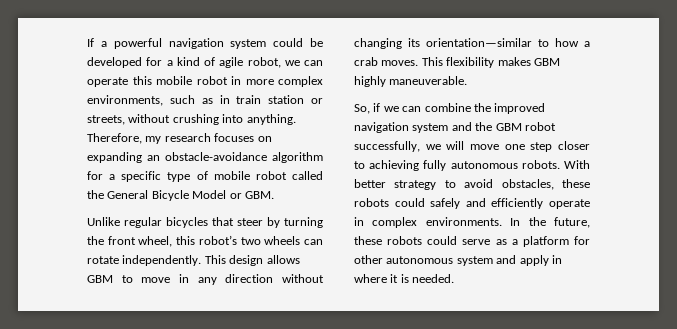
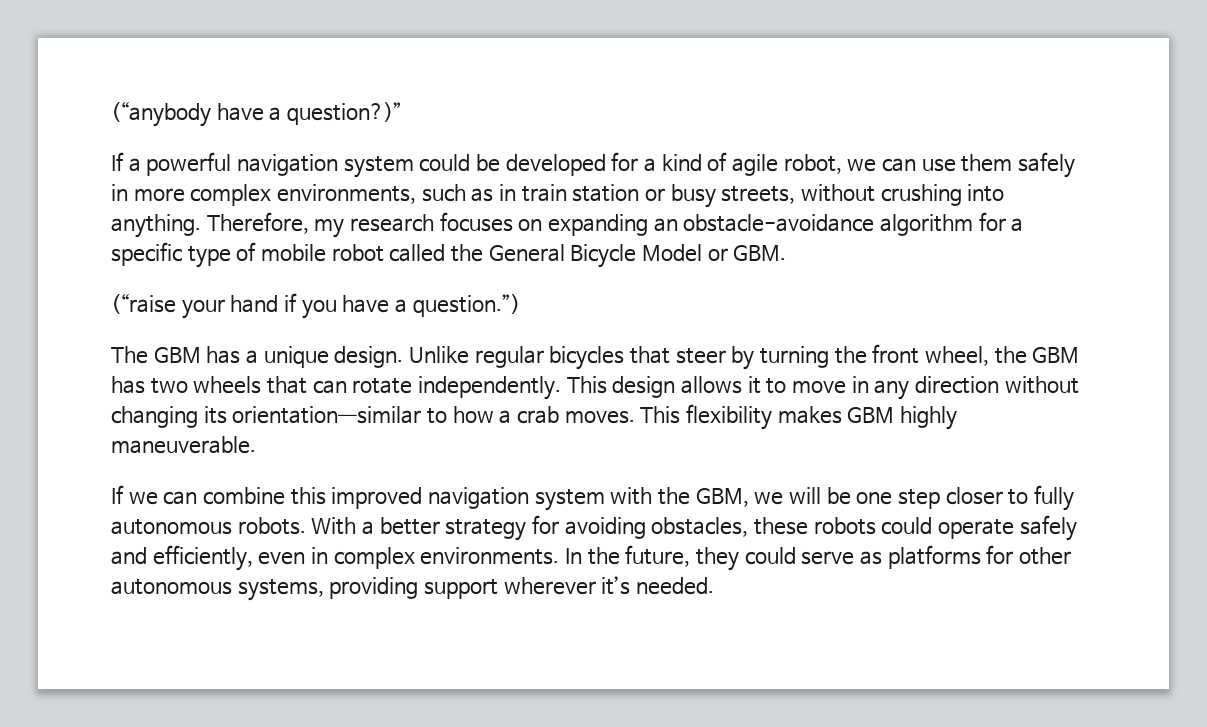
(87, 42) none -> [111,101,402,127] (“anybody have a question?)” //
[87,76,228,87] operate this mobile robot -> [921,152,1076,178] use them safely
(323, 101) none -> [670,184,716,208] busy
(274, 195) none -> [111,293,520,319] [111,346,404,368] (“raise your hand if you have a question.”) // The GBM has a unique design.
[176,235,237,245] this robot’s -> [994,346,1080,364] [111,376,145,394] the GBM has
(301, 240) none -> [266,376,307,394] that
[87,275,113,283] GBM -> [747,376,761,394] it
[354,103,381,114] So, if -> [111,485,124,504] If
[473,103,491,112] the -> [290,487,326,505] this
[451,122,556,131] [354,141,420,152] and the GBM robot successfully, -> [610,487,749,507] with the GBM,
[470,144,499,150] move -> [826,487,851,505] be
[369,160,420,171] achieving -> (1029, 497) none
(590, 164) none -> [361,521,374,535] a
[444,179,494,188] to avoid -> [531,515,646,539] for avoiding
(425, 202) none -> [937,519,1014,539] operate
[491,198,590,209] efficiently operate -> [152,545,306,571] efficiently, even
[354,236,423,245] these robots -> [695,547,739,571] they
[511,236,569,247] a platform -> [887,545,981,569] platforms
[456,255,562,266] [354,274,409,283] system and apply in where it is -> [237,576,631,601] systems, providing support wherever it’s

